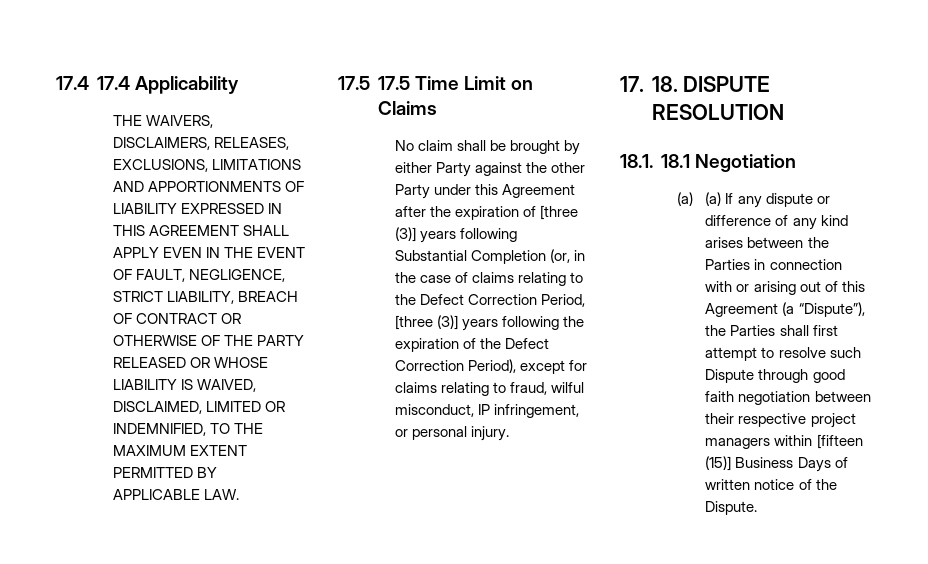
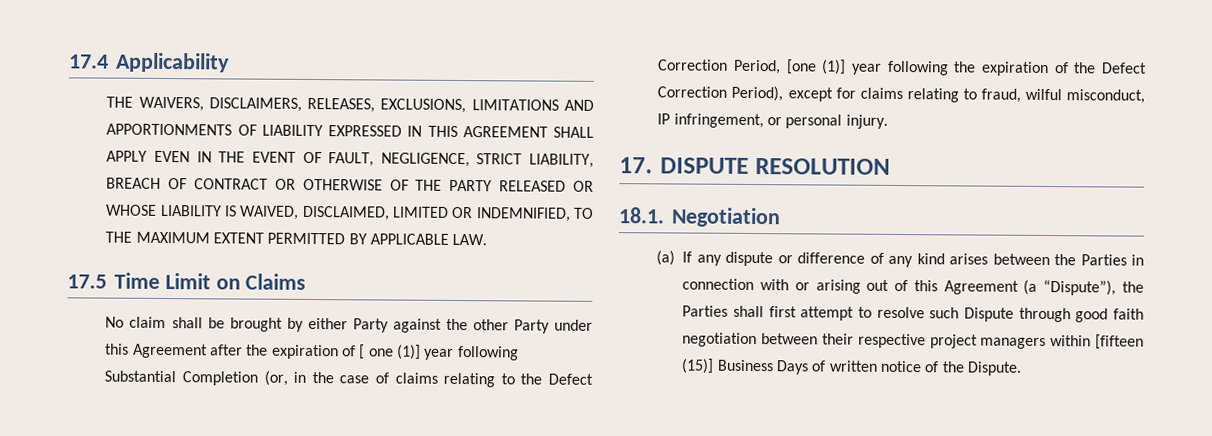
[56,76,130,90] 17.4 17.4 -> [69,54,109,69] 17.4
[377,76,410,90] 17.5 -> (107, 281) none
[540,205,579,220] [394,227,456,243] [three (3)] years -> [359,344,455,360] [ one (1)] year
[394,315,499,331] [three (3)] years -> [785,59,883,75] [one (1)] year
[651,76,678,92] 18. -> (653, 165) none
[660,154,690,168] 18.1 -> (665, 215) none
[705,192,722,206] (a) -> (676, 258) none

